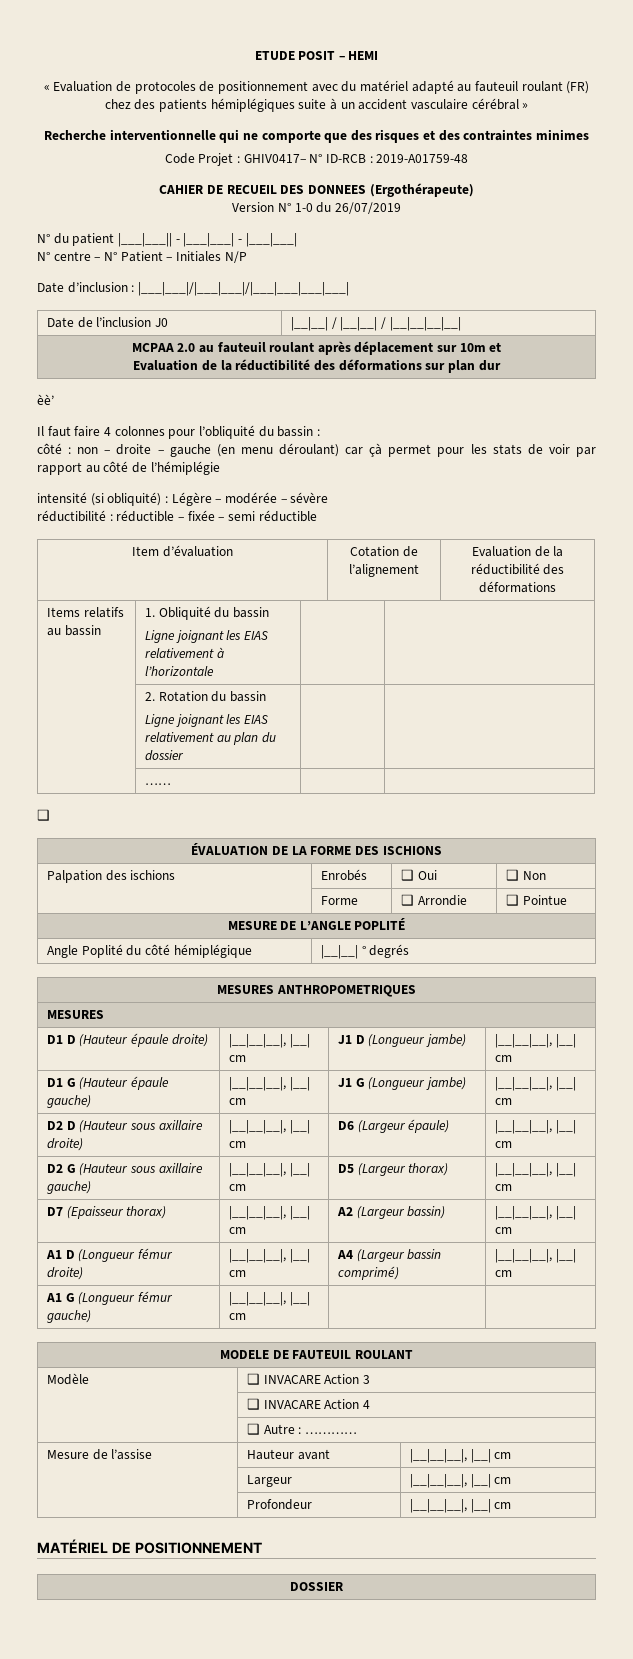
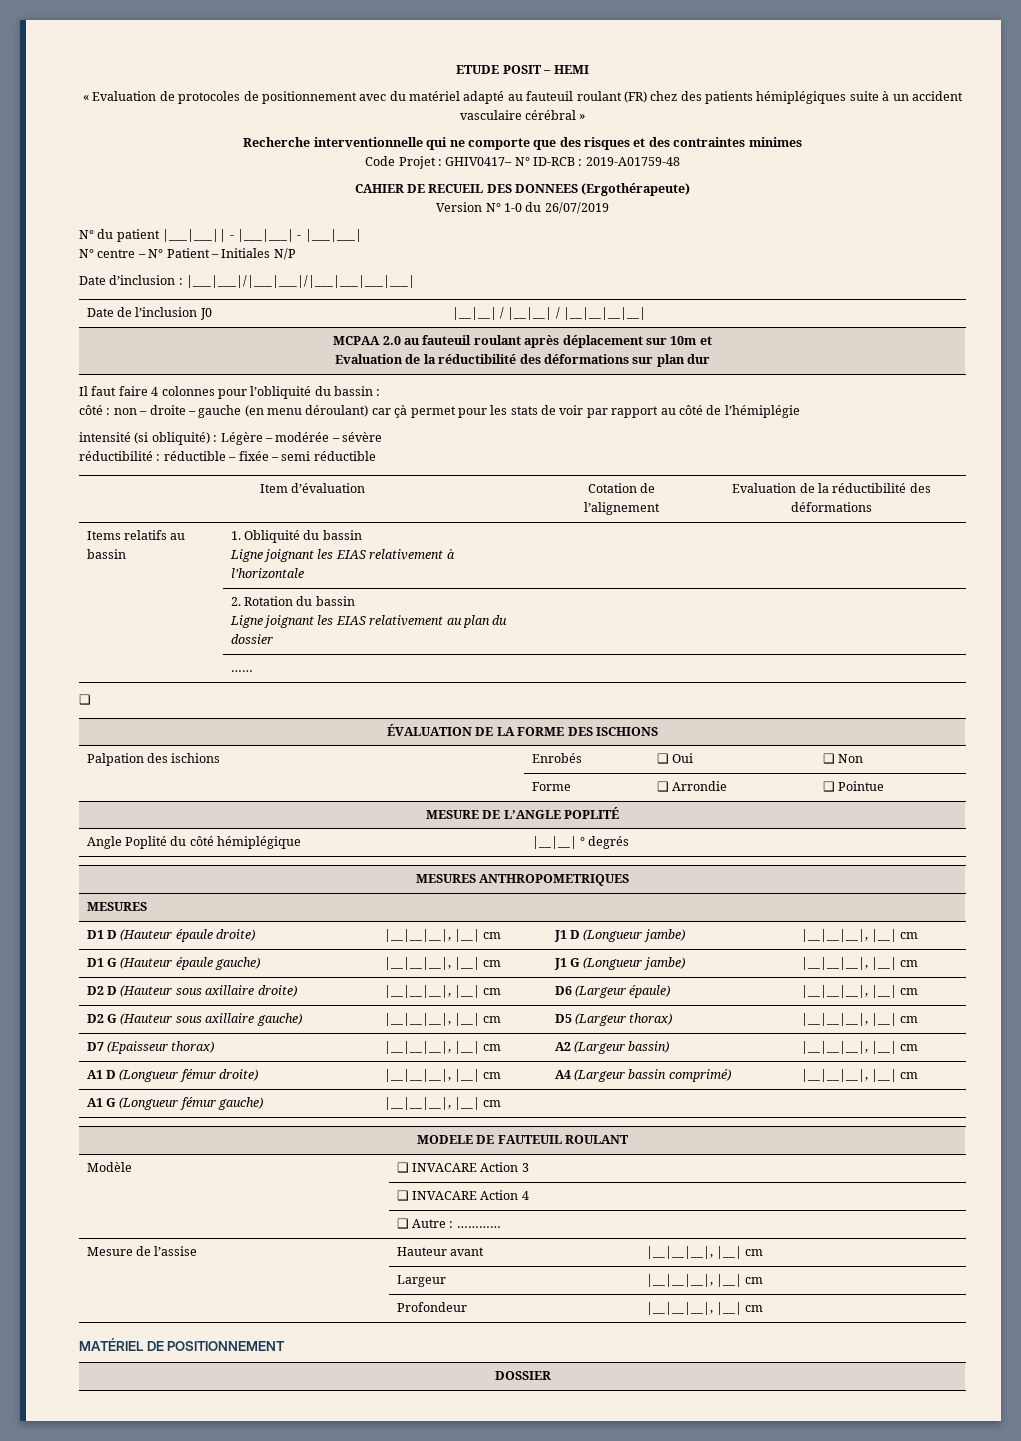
[37,394,54,405] // èè’ -> (710, 359) none

